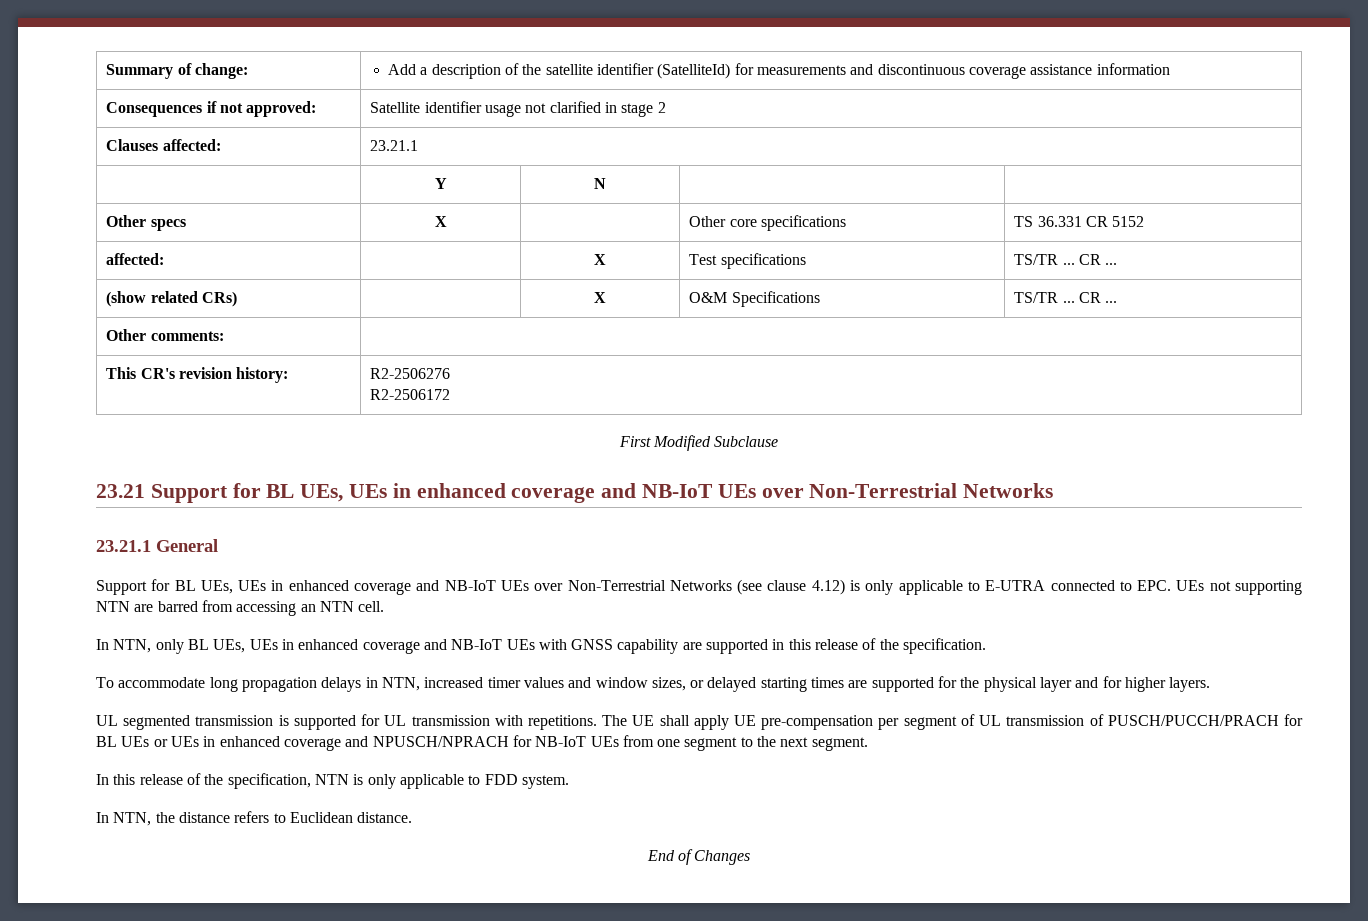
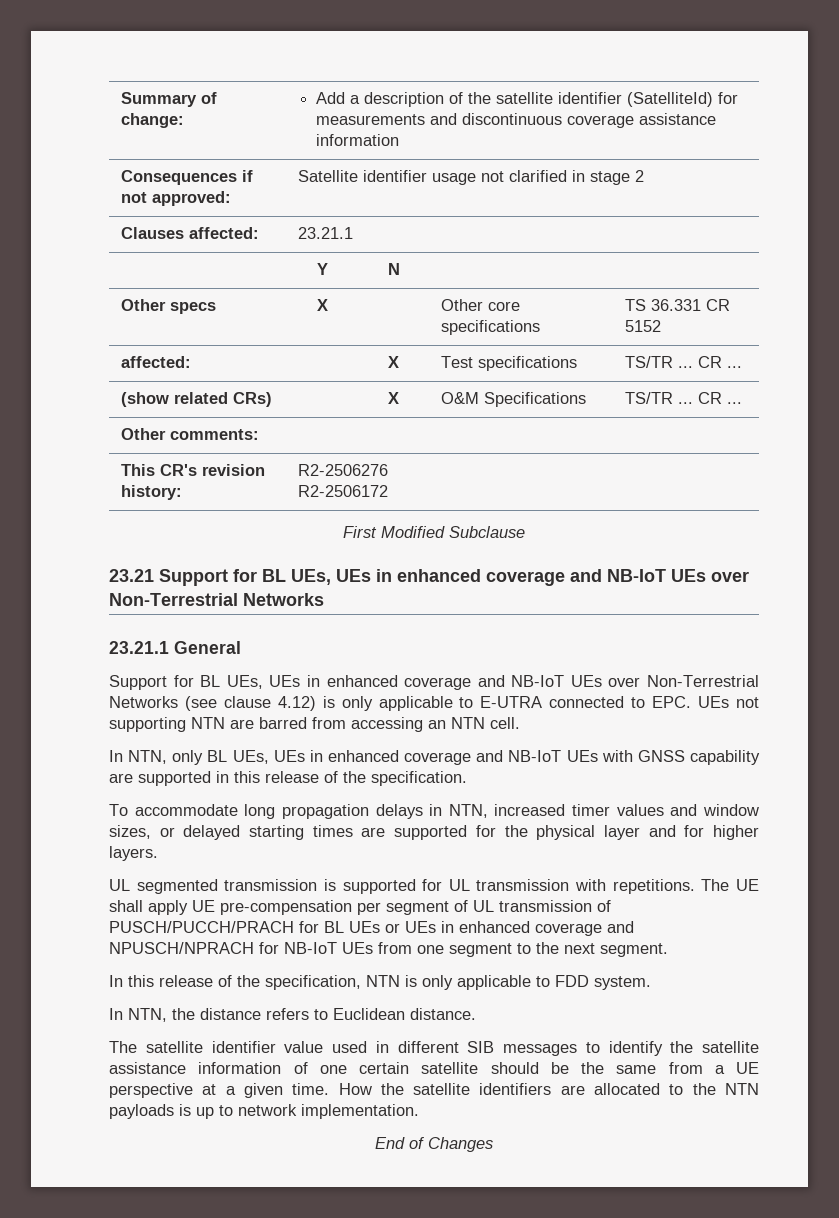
(413, 817) none -> [109,1041,759,1056] [109,1062,759,1074] [109,1083,759,1098] [109,1104,419,1119] // The satellite identifier value used in different SIB messages to identify the satellite assistance information of one certain satellite should be the same from a UE perspective at a given time. How the satellite identifiers are allocated to the NTN payloads is up to network implementation.

